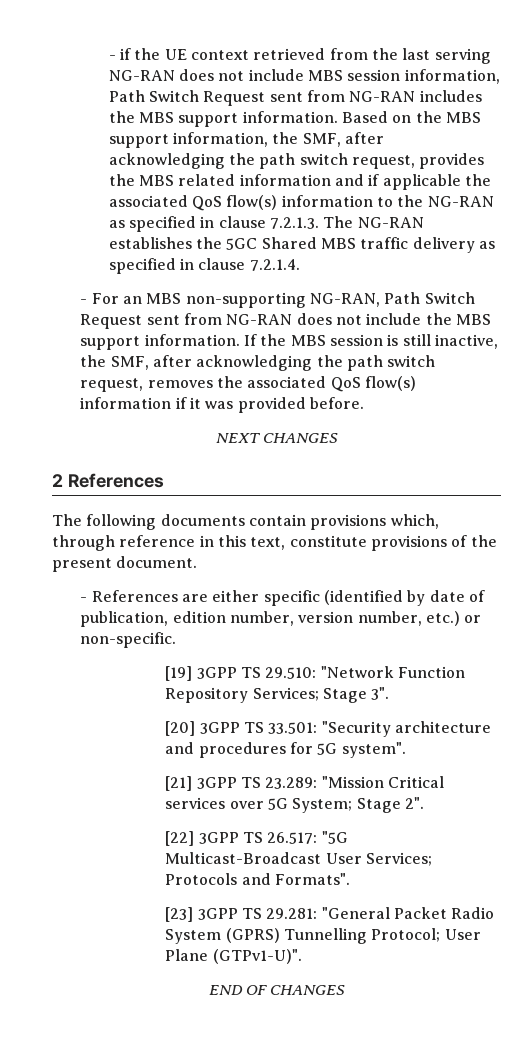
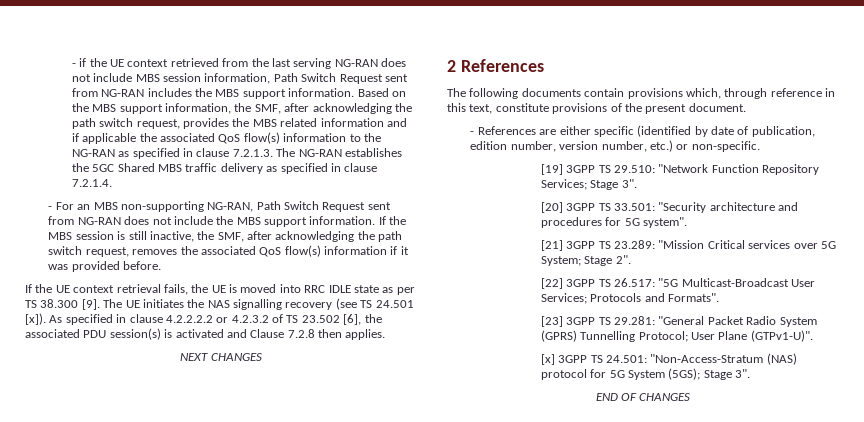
(364, 403) none -> [25,284,415,295] [25,298,414,310] [25,313,382,325] [25,328,386,340] // If the UE context retrieval fails, the UE is moved into RRC IDLE state as per TS 38.300 [9]. The UE initiates the NAS signalling recovery (see TS 24.501 [x]). As specified in clause 4.2.2.2.2 or 4.2.3.2 of TS 23.502 [6], the associated PDU session(s) is activated and Clause 7.2.8 then applies.
(302, 956) none -> [540,353,797,365] [540,368,751,380] // [x] 3GPP TS 24.501: "Non-Access-Stratum (NAS) protocol for 5G System (5GS); Stage 3".

